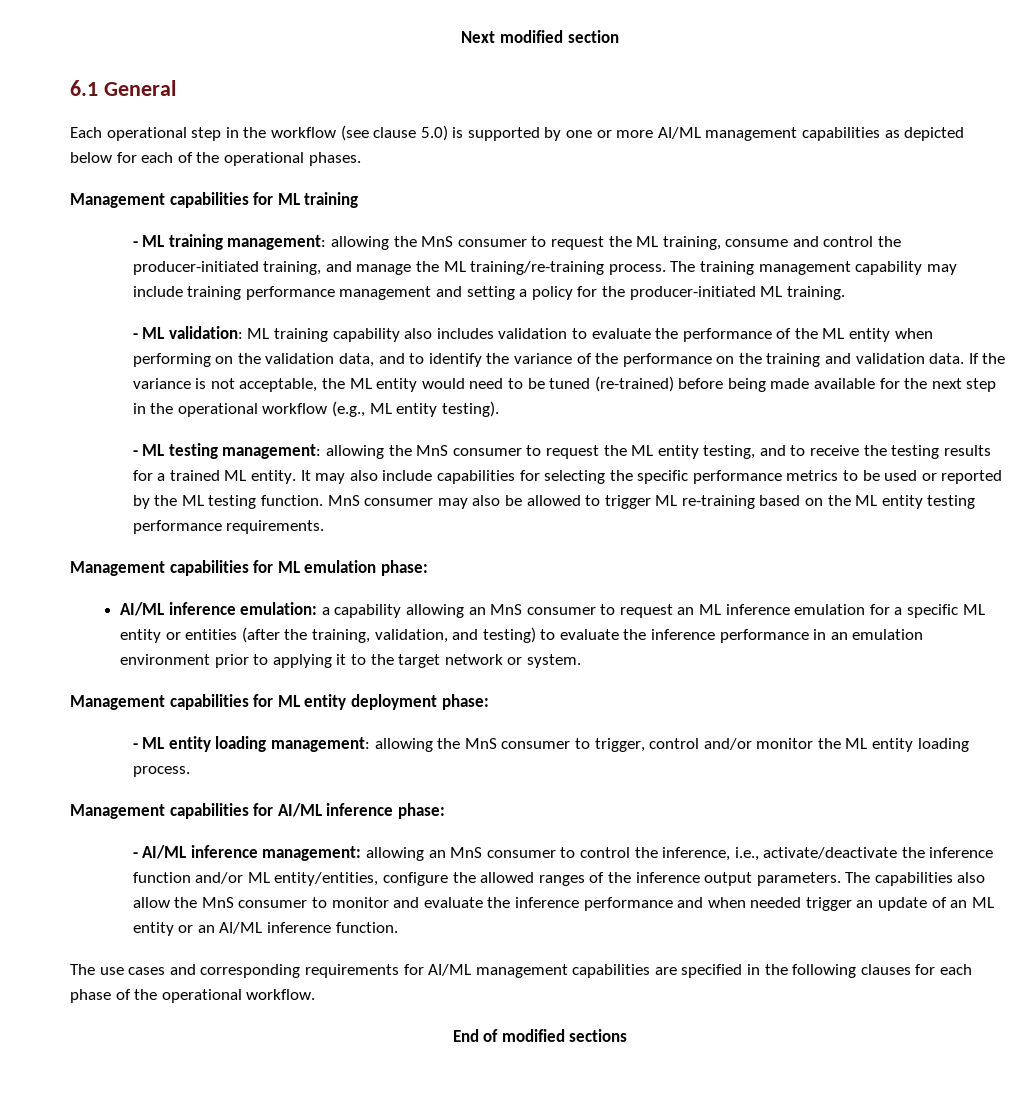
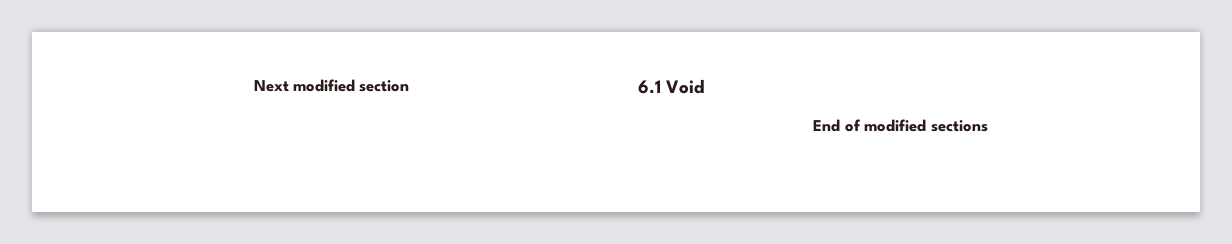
[103,80,176,96] [70,125,965,141] [70,152,361,166] [70,192,359,208] [132,234,902,250] [132,261,957,275] [132,286,845,300] [132,326,933,342] [132,353,1006,367] [132,376,997,392] [132,401,499,417] [132,443,991,459] [132,470,1003,484] [132,495,976,509] [132,520,325,534] [70,560,428,576] [120,602,985,618] [120,627,924,643] [120,654,581,668] [70,694,489,710] [132,736,969,752] [132,766,190,777] [70,803,445,819] [132,845,994,861] [132,872,986,886] [132,897,994,911] [132,922,398,936] [70,964,973,978] [70,989,316,1003] General // Each operational step in the workflow (see clause 5.0) is supported by one or more AI/ML management capabilities as depicted below for each of the operational phases. // Management capabilities for ML training // - ML training management: allowing the MnS consumer to request the ML training, consume and control the producer-initiated training, and manage the ML training/re-training process. The training management capability may include training performance management and setting a policy for the producer-initiated ML training. // - ML validation: ML training capability also includes validation to evaluate the performance of the ML entity when performing on the validation data, and to identify the variance of the performance on the training and validation data. If the variance is not acceptable, the ML entity would need to be tuned (re-trained) before being made available for the next step in the operational workflow (e.g., ML entity testing). // - ML testing management: allowing the MnS consumer to request the ML entity testing, and to receive the testing results for a trained ML entity. It may also include capabilities for selecting the specific performance metrics to be used or reported by the ML testing function. MnS consumer may also be allowed to trigger ML re-training based on the ML entity testing performance requirements. // Management capabilities for ML emulation phase: // AI/ML inference emulation: a capability allowing an MnS consumer to request an ML inference emulation for a specific ML entity or entities (after the training, validation, and testing) to evaluate the inference performance in an emulation environment prior to applying it to the target network or system. // Management capabilities for ML entity deployment phase: // - ML entity loading management: allowing the MnS consumer to trigger, control and/or monitor the ML entity loading process. // Management capabilities for AI/ML inference phase: // - AI/ML inference management: allowing an MnS consumer to control the inference, i.e., activate/deactivate the inference function and/or ML entity/entities, configure the allowed ranges of the inference output parameters. The capabilities also allow the MnS consumer to monitor and evaluate the inference performance and when needed trigger an update of an ML entity or an AI/ML inference function. // The use cases and corresponding requirements for AI/ML management capabilities are specified in the following clauses for each phase of the operational workflow. -> [666,79,706,94] Void

